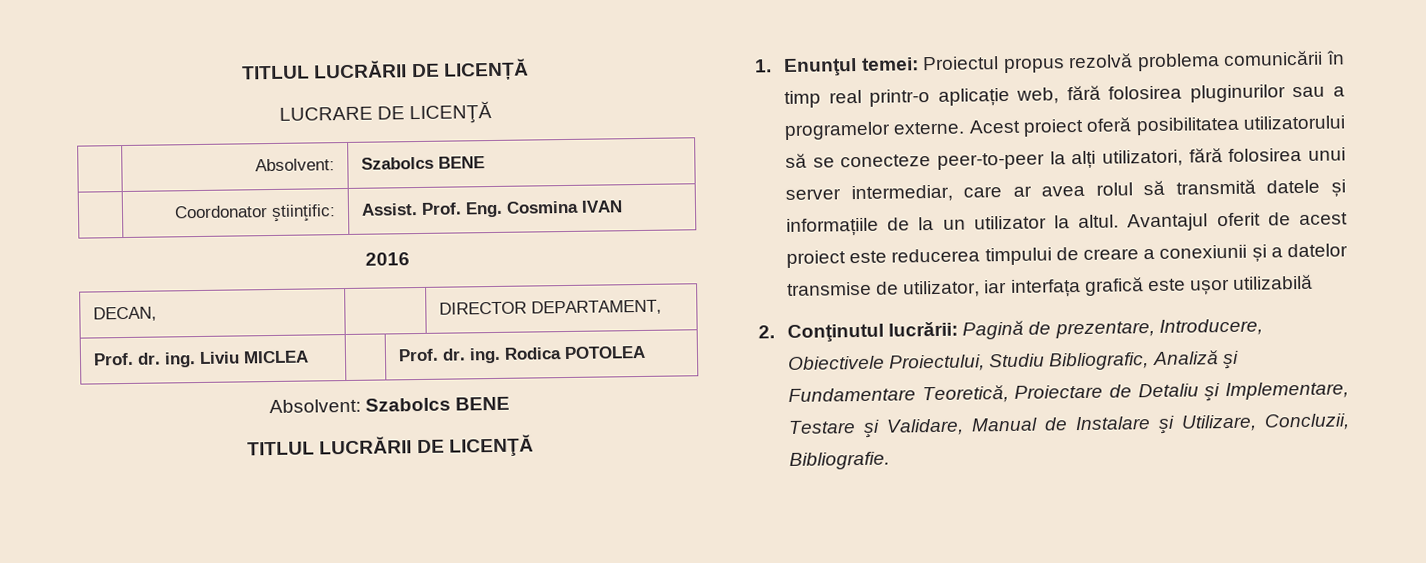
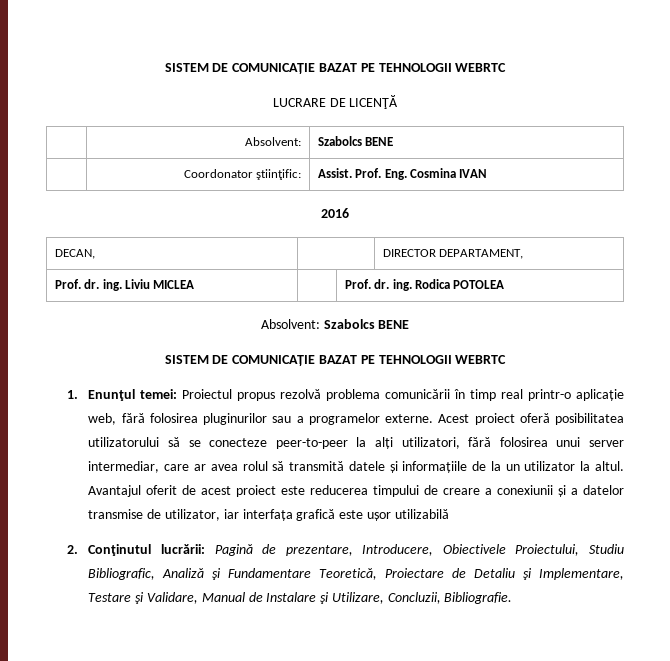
[242,58,529,81] TITLUL LUCRĂRII DE LICENȚĂ -> [164,63,507,74] SISTEM DE COMUNICAȚIE BAZAT PE TEHNOLOGII WEBRTC
[247,434,534,458] TITLUL LUCRĂRII DE LICENŢĂ -> [164,355,507,366] SISTEM DE COMUNICAȚIE BAZAT PE TEHNOLOGII WEBRTC

